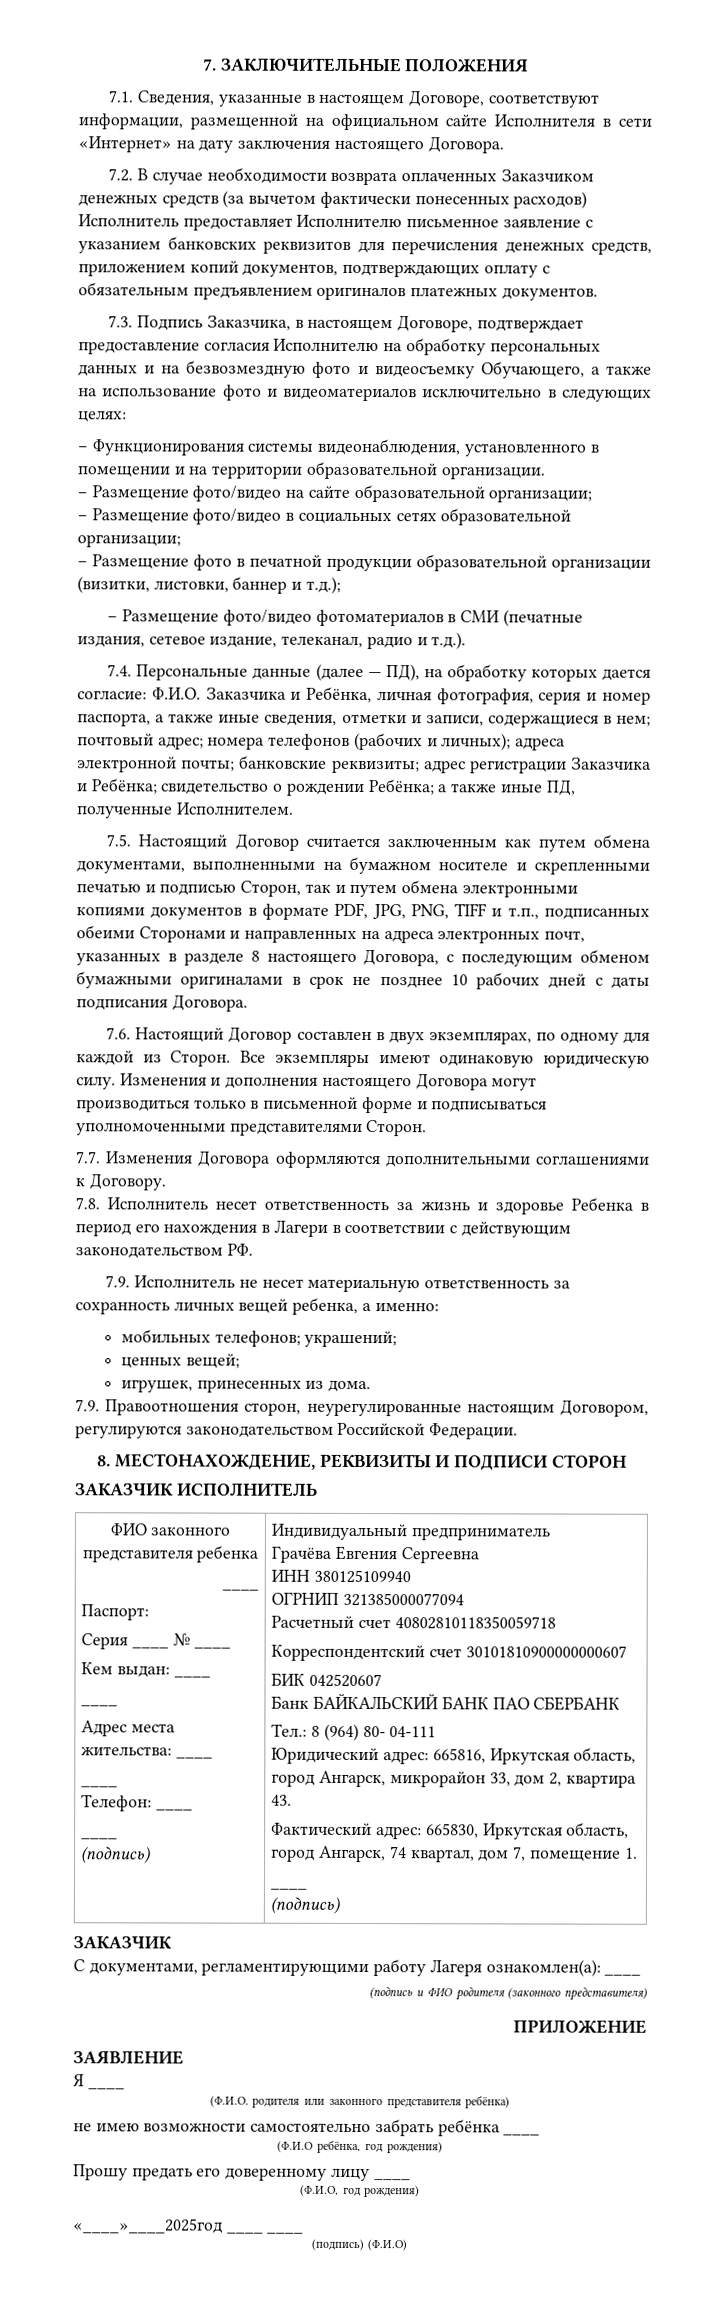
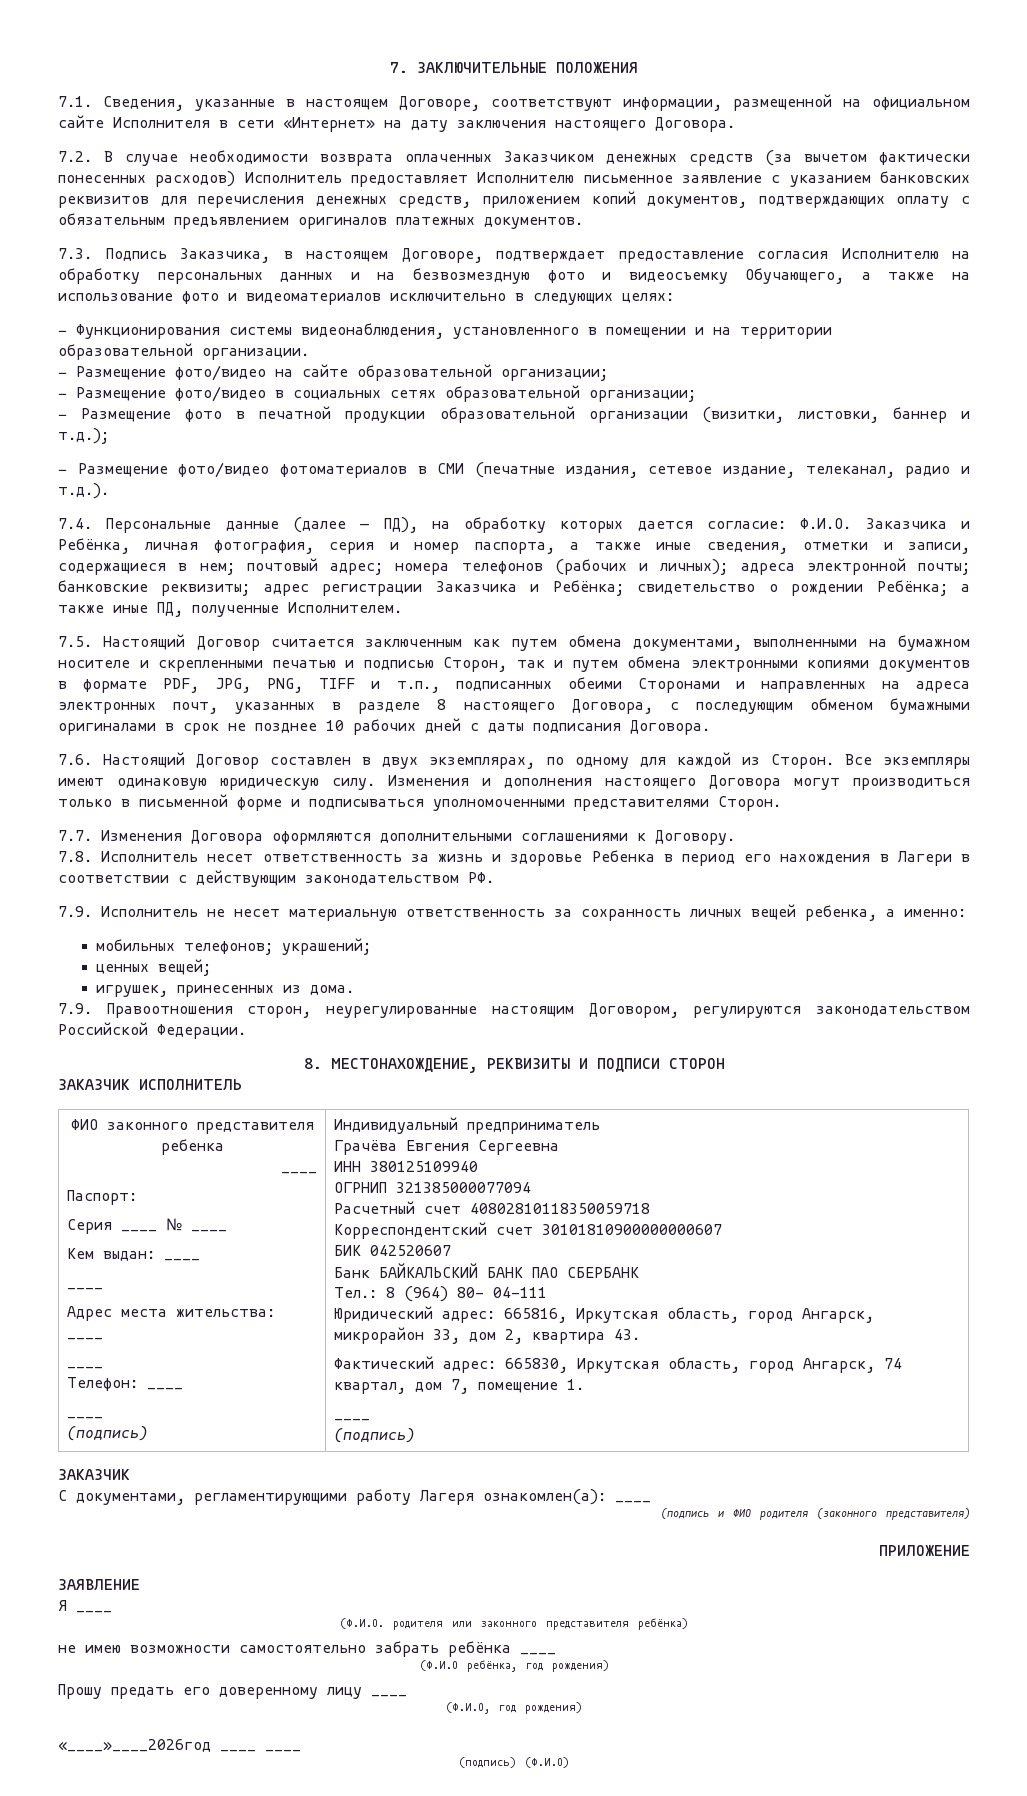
[72,2218,223,2234] «____»____2025год -> [58,1739,211,1752] «____»____2026год

